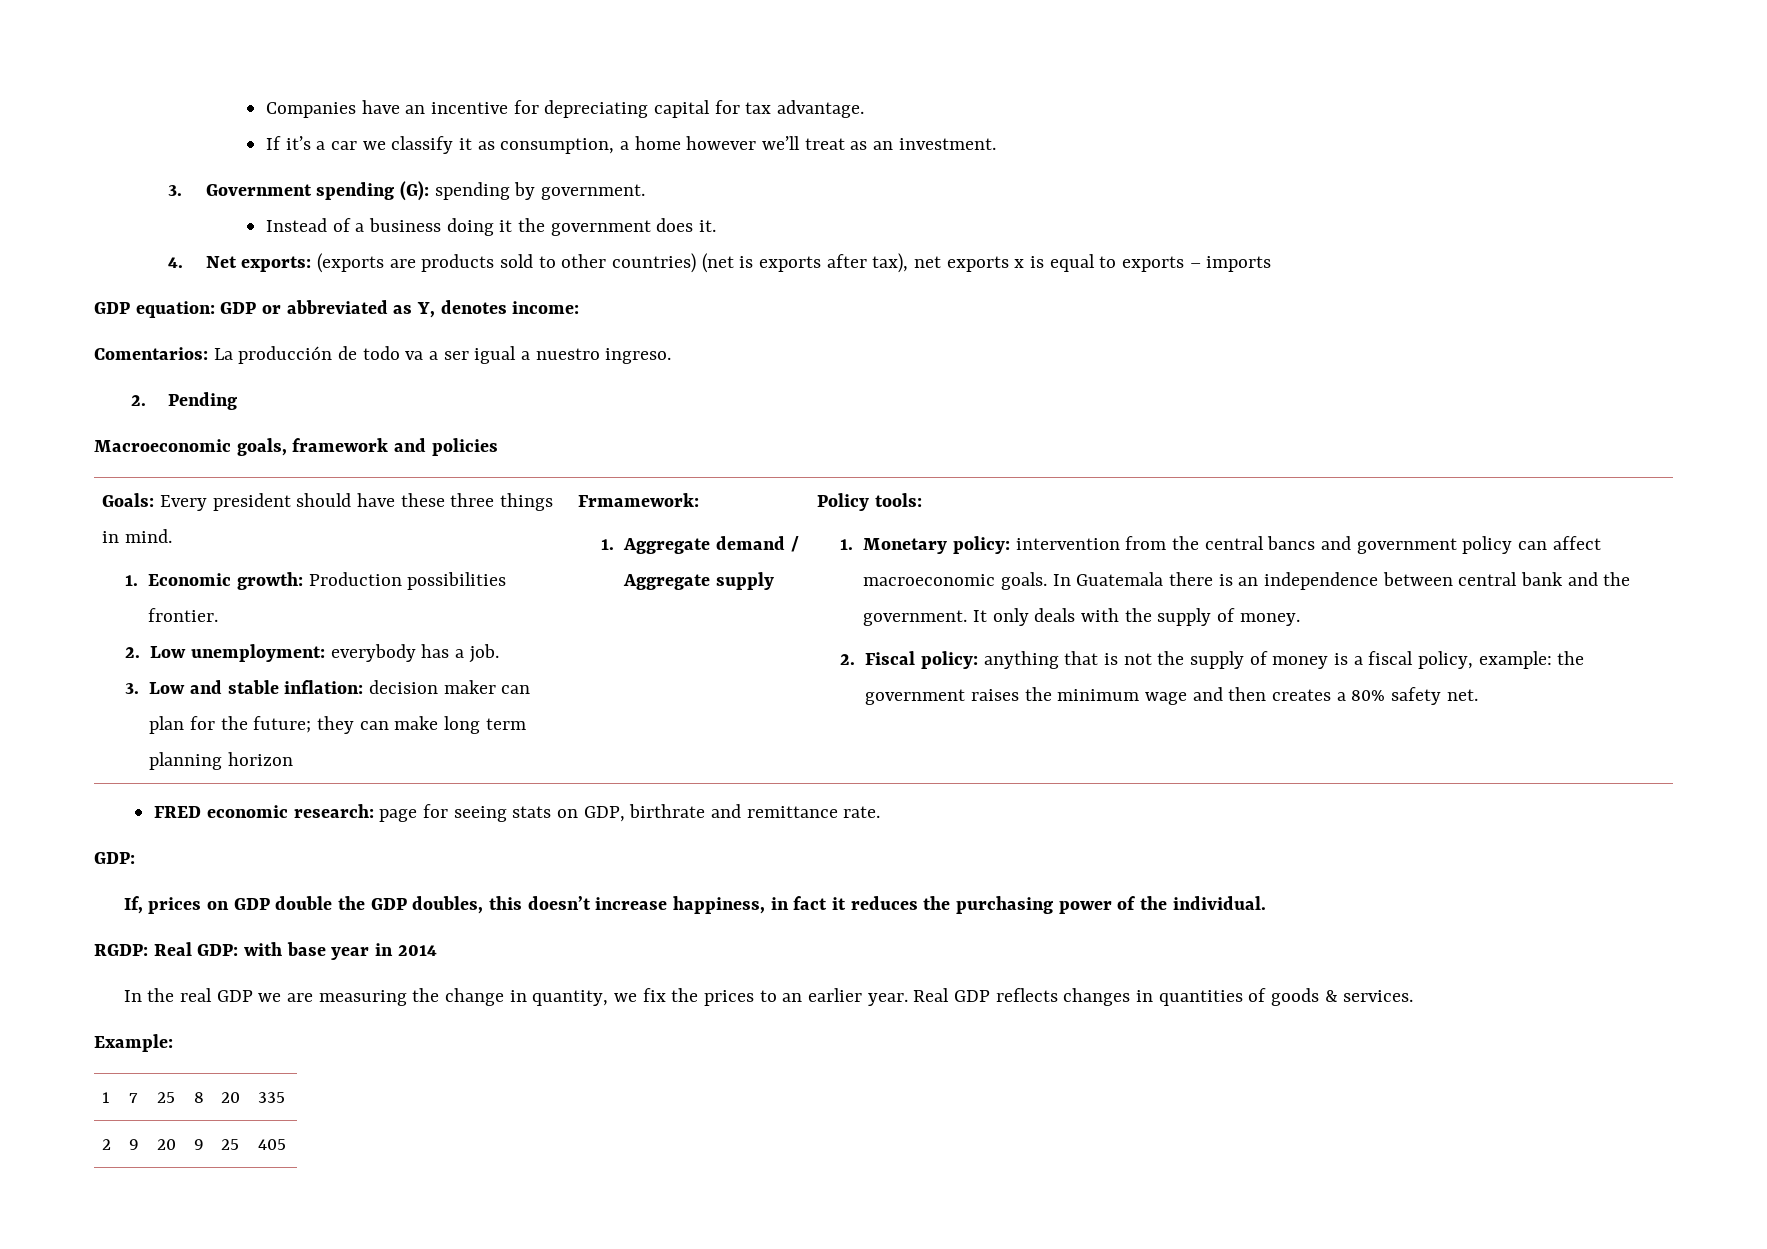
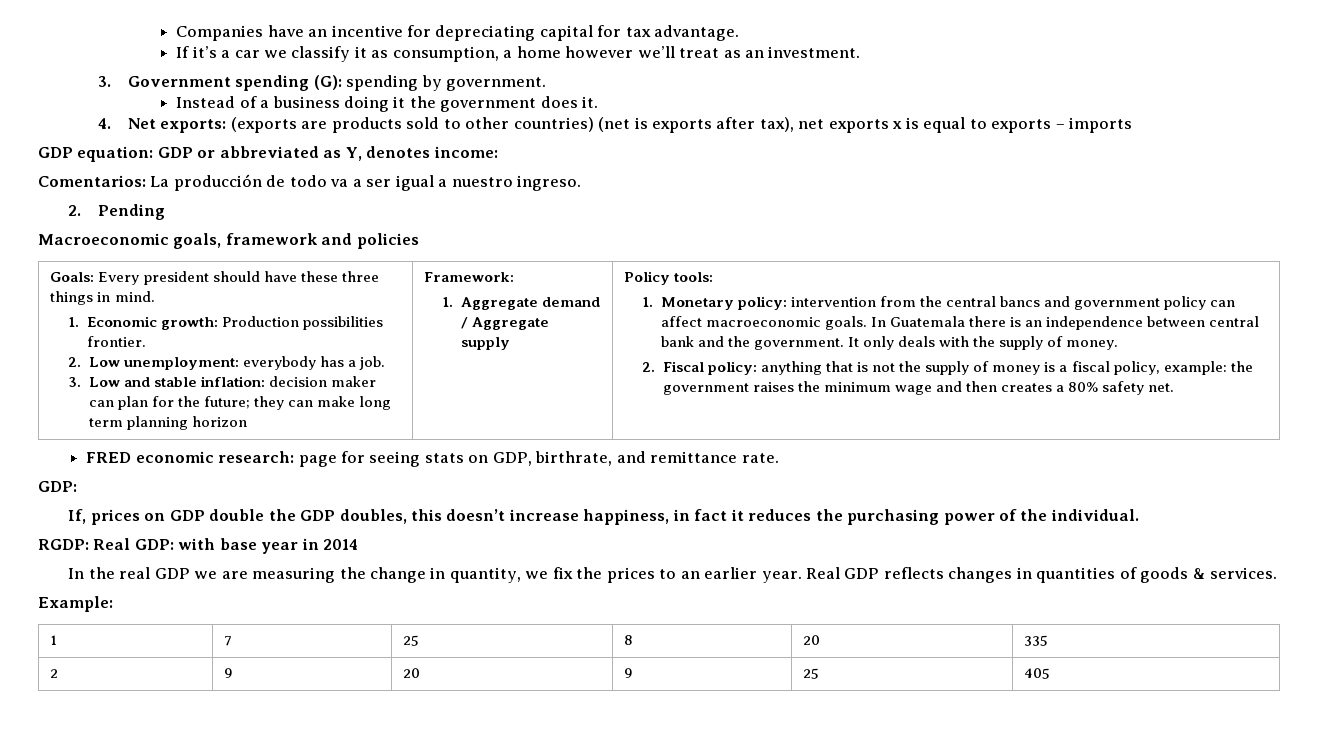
[578,493,700,507] Frmamework: -> [424,272,515,282] Framework:
[629,804,706,818] birthrate -> [535,451,613,466] birthrate,

